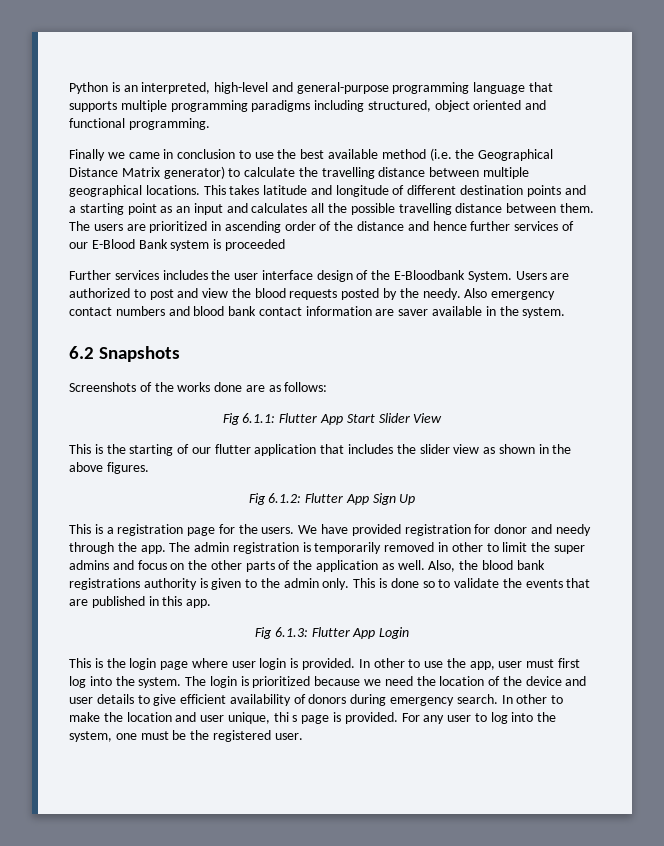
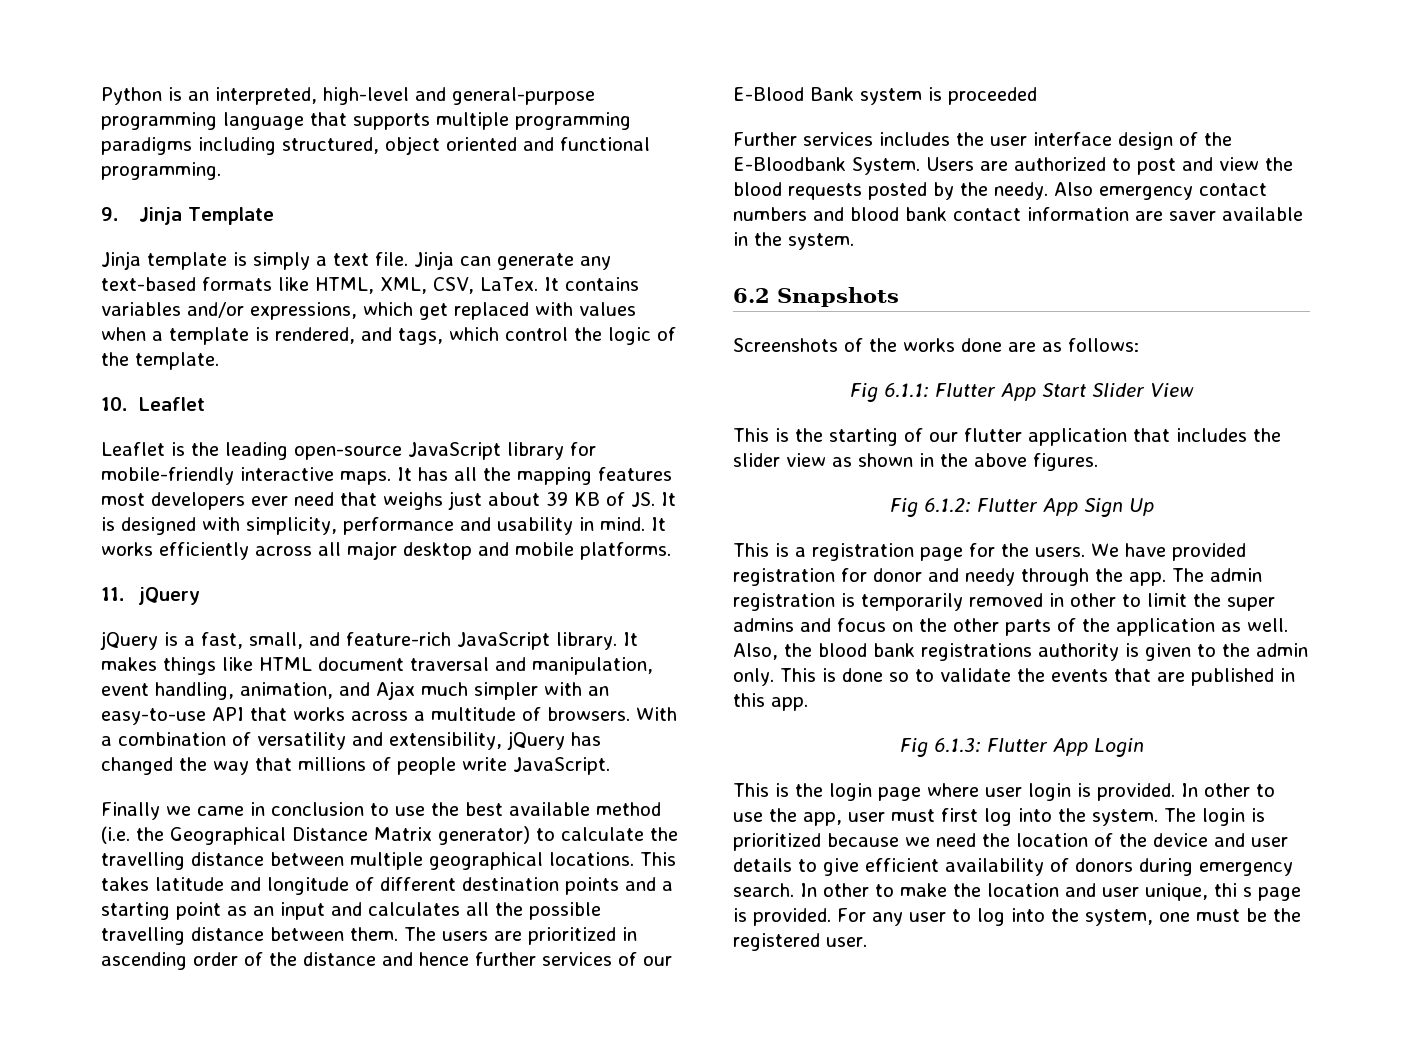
(210, 124) none -> [101,207,275,225] [101,251,611,270] [101,277,639,294] [101,302,636,320] [101,327,676,345] [101,352,219,370] [101,397,206,411] [101,442,596,460] [101,467,672,485] [101,491,676,510] [101,517,666,535] [101,541,671,560] [101,587,201,605] [100,631,638,650] [101,657,653,675] [101,681,609,700] [101,707,677,725] [101,731,601,750] [101,757,610,775] // 9. Jinja Template // Jinja template is simply a text file. Jinja can generate any text-based formats like HTML, XML, CSV, LaTex. It contains variables and/or expressions, which get replaced with values when a template is rendered, and tags, which control the logic of the template. // 10. Leaflet // Leaflet is the leading open-source JavaScript library for mobile-friendly interactive maps. It has all the mapping features most developers ever need that weighs just about 39 KB of JS. It is designed with simplicity, performance and usability in mind. It works efficiently across all major desktop and mobile platforms. // 11. jQuery // jQuery is a fast, small, and feature-rich JavaScript library. It makes things like HTML document traversal and manipulation, event handling, animation, and Ajax much simpler with an easy-to-use API that works across a multitude of browsers. With a combination of versatility and extensibility, jQuery has changed the way that millions of people write JavaScript.

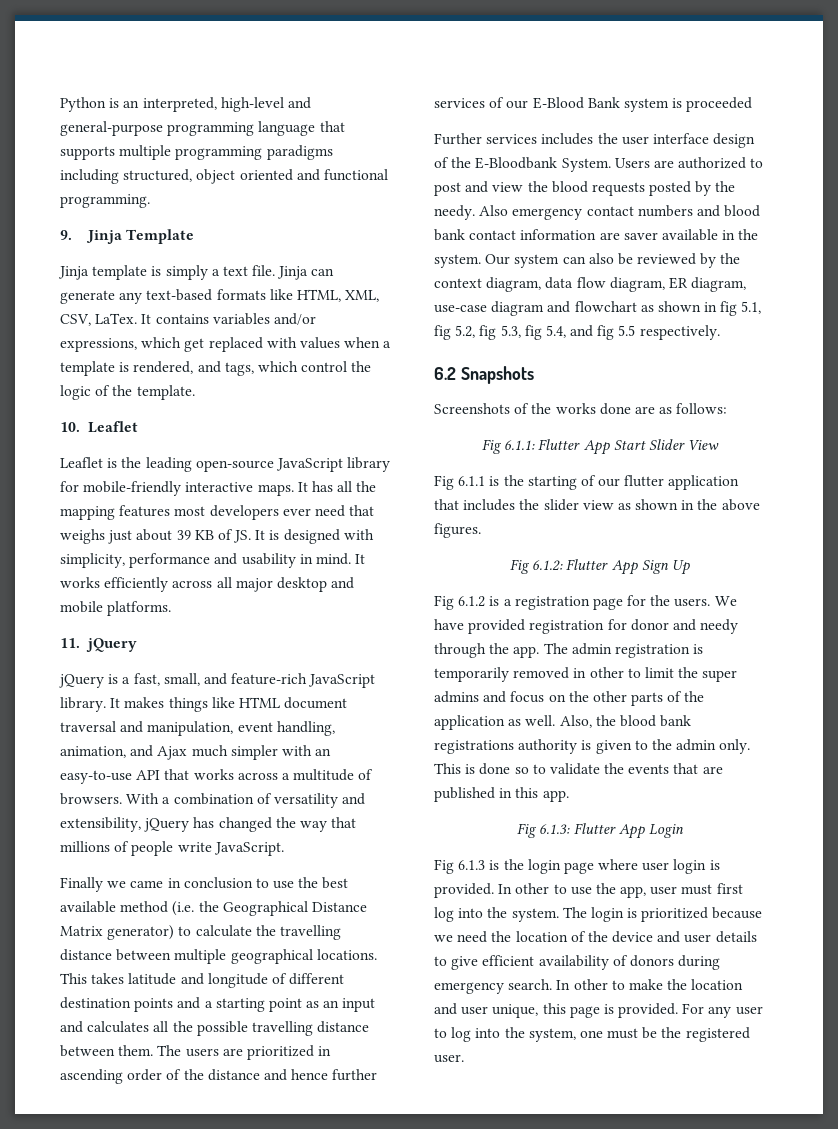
(854, 241) none -> [485,253,741,268] [434,277,747,292] [434,301,762,316] [434,325,720,340] Our system can also be reviewed by the context diagram, data flow diagram, ER diagram, use-case diagram and flowchart as shown in fig 5.1, fig 5.2, fig 5.3, fig 5.4, and fig 5.5 respectively.
[733,428,769,442] This -> [434,475,486,490] Fig 6.1.1
[733,543,769,557] This -> [434,595,486,610] Fig 6.1.2
[733,783,769,797] This -> [434,859,486,874] Fig 6.1.3
[1214,883,1252,897] thi s -> [542,1003,566,1014] this

